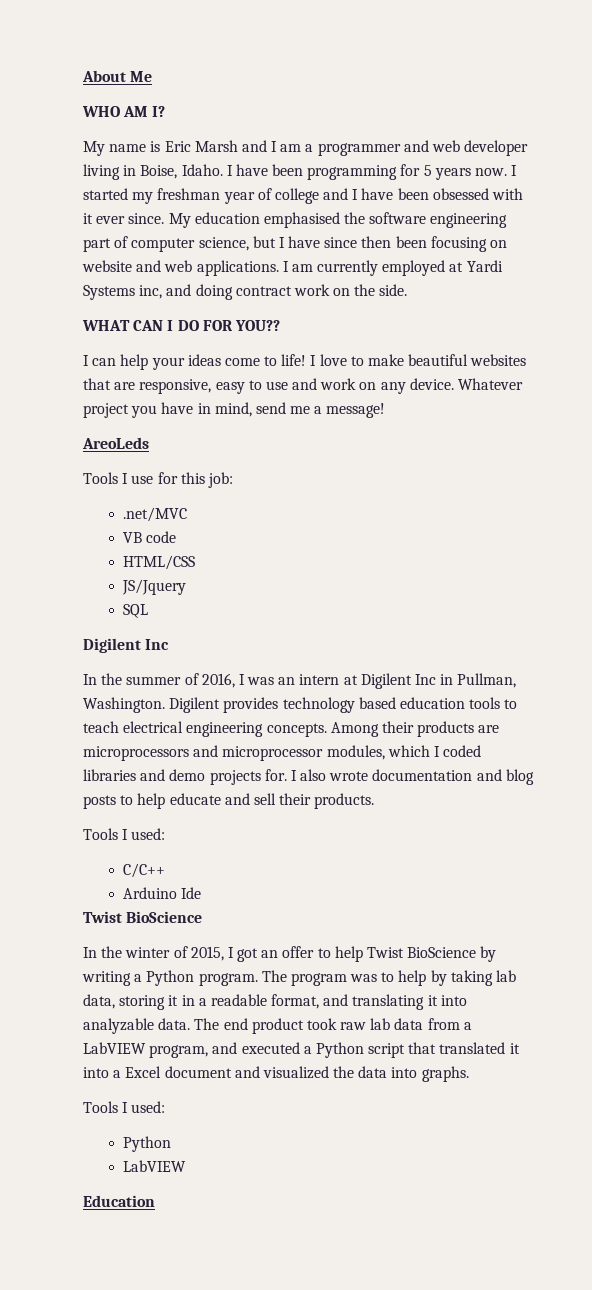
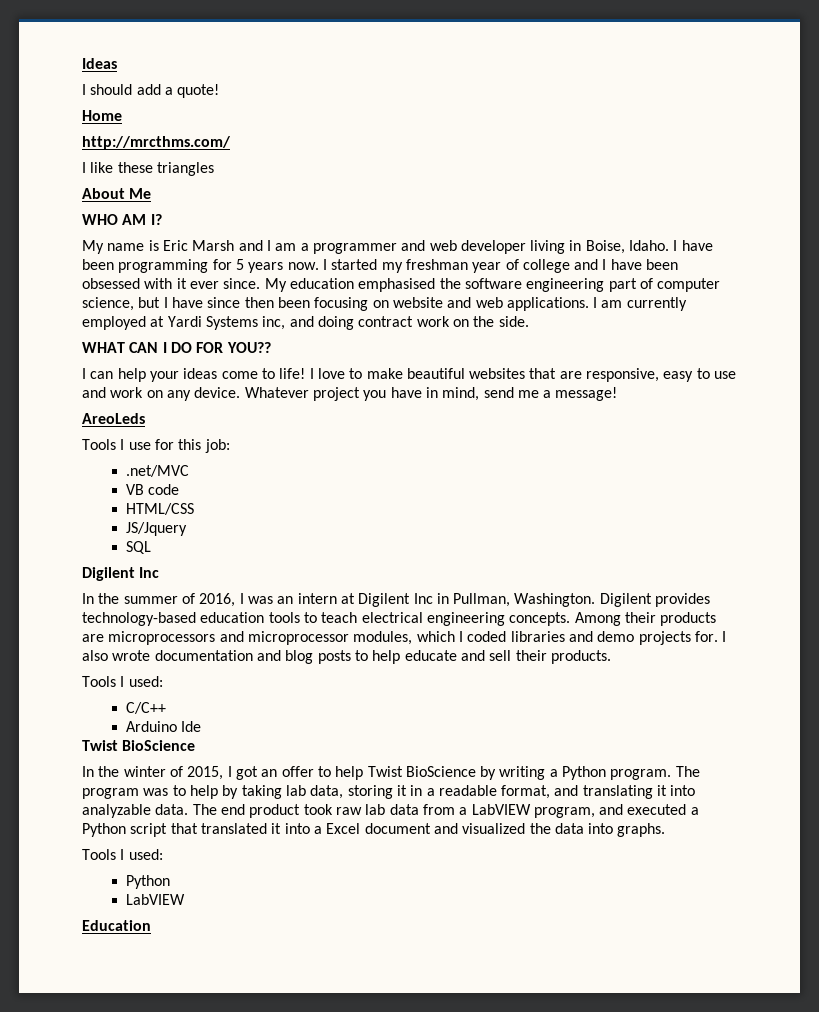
(82, 76) none -> [82,58,117,69] [82,84,220,98] [82,110,122,121] [82,136,231,150] [82,162,214,176] Ideas // I should add a quote! // Home // http://mrcthms.com/ // I like these triangles //
[282,697,396,713] technology based -> [82,612,196,626] technology-based

